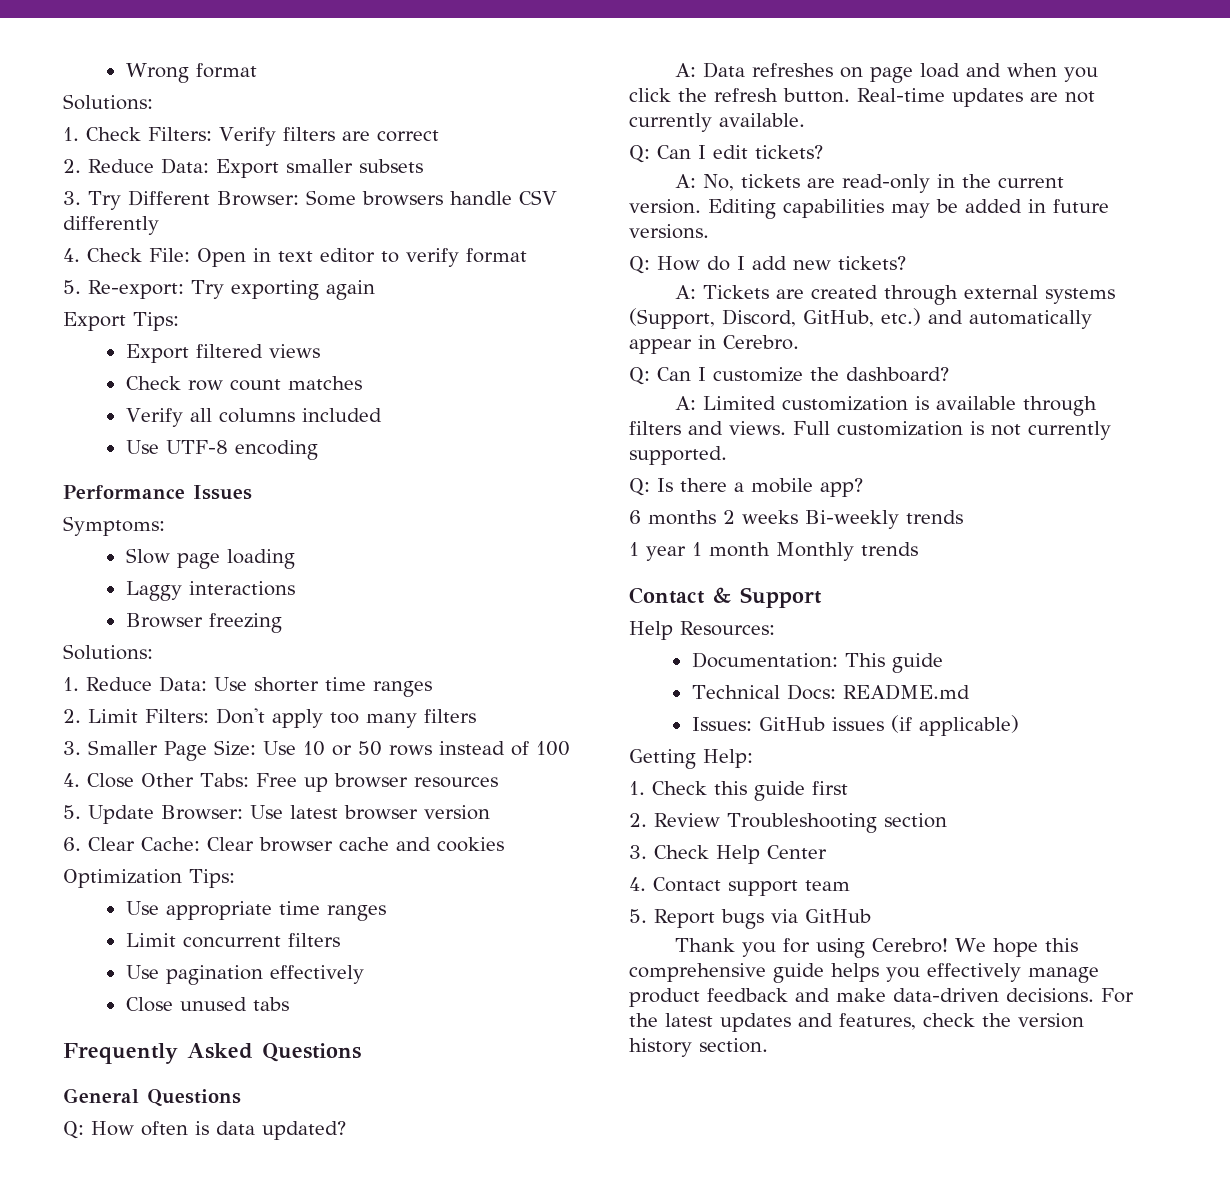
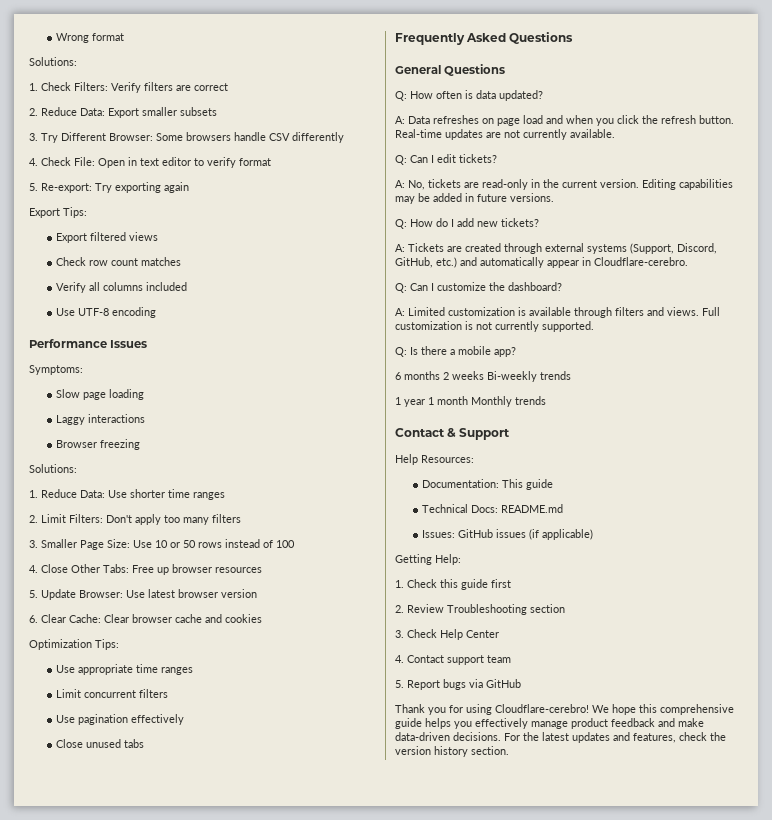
[723,335,799,350] Cerebro. -> [594,257,688,266] Cloudflare-cerebro.
[871,938,948,953] Cerebro! -> [495,704,589,713] Cloudflare-cerebro!

